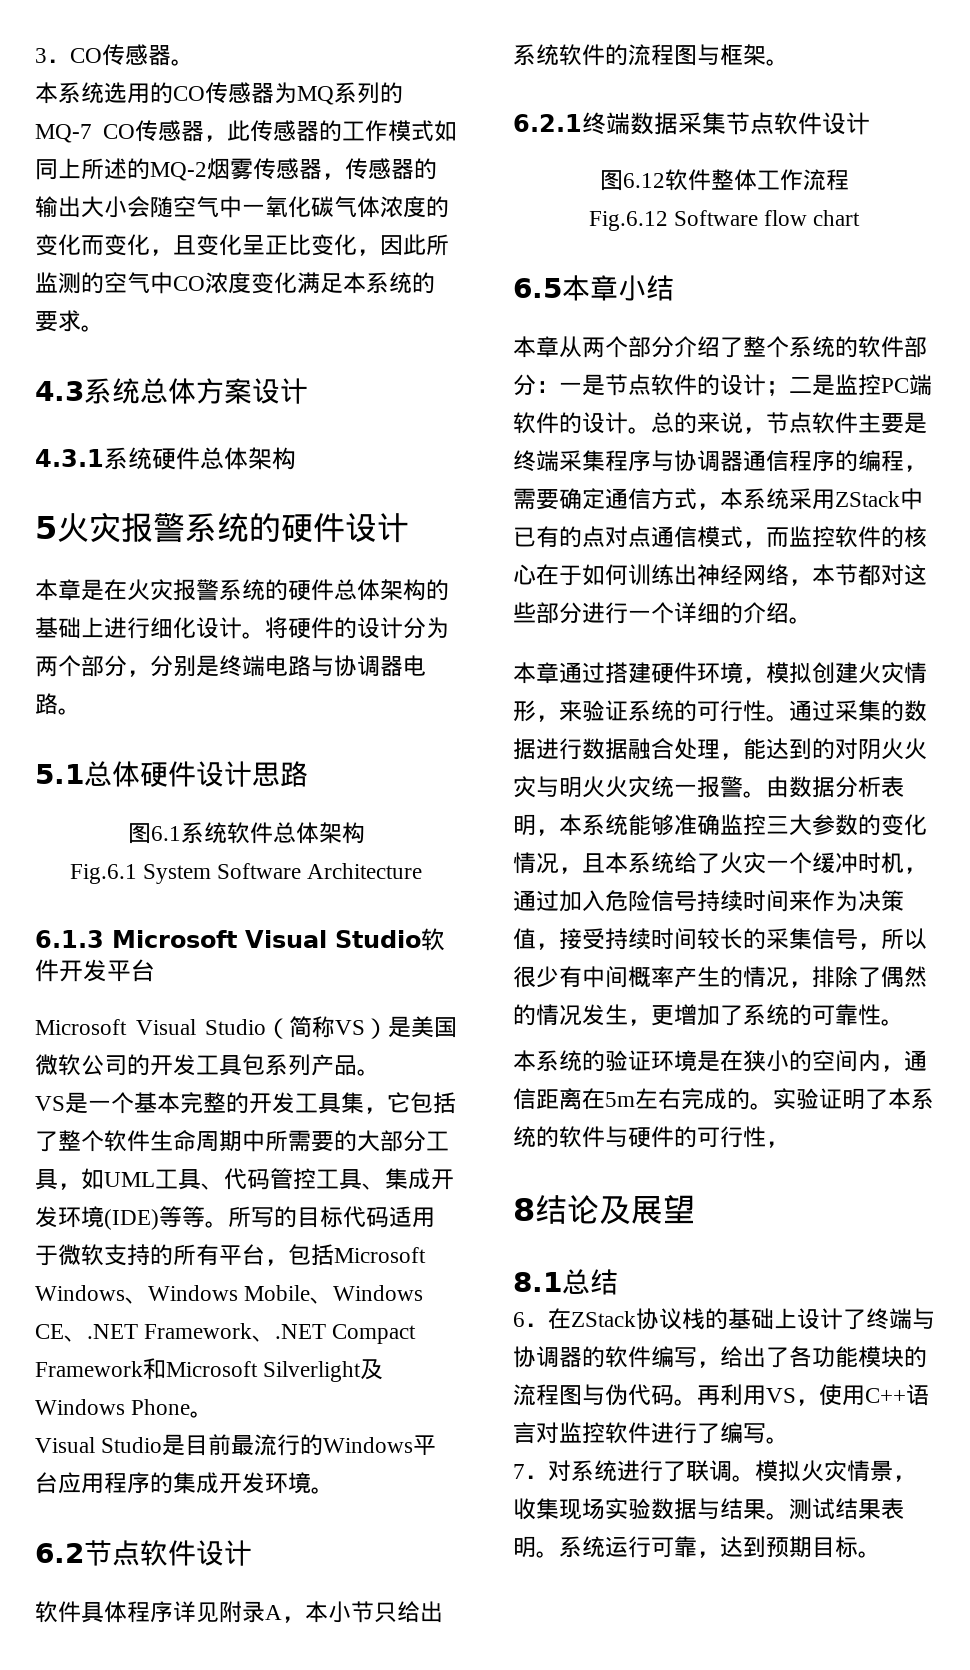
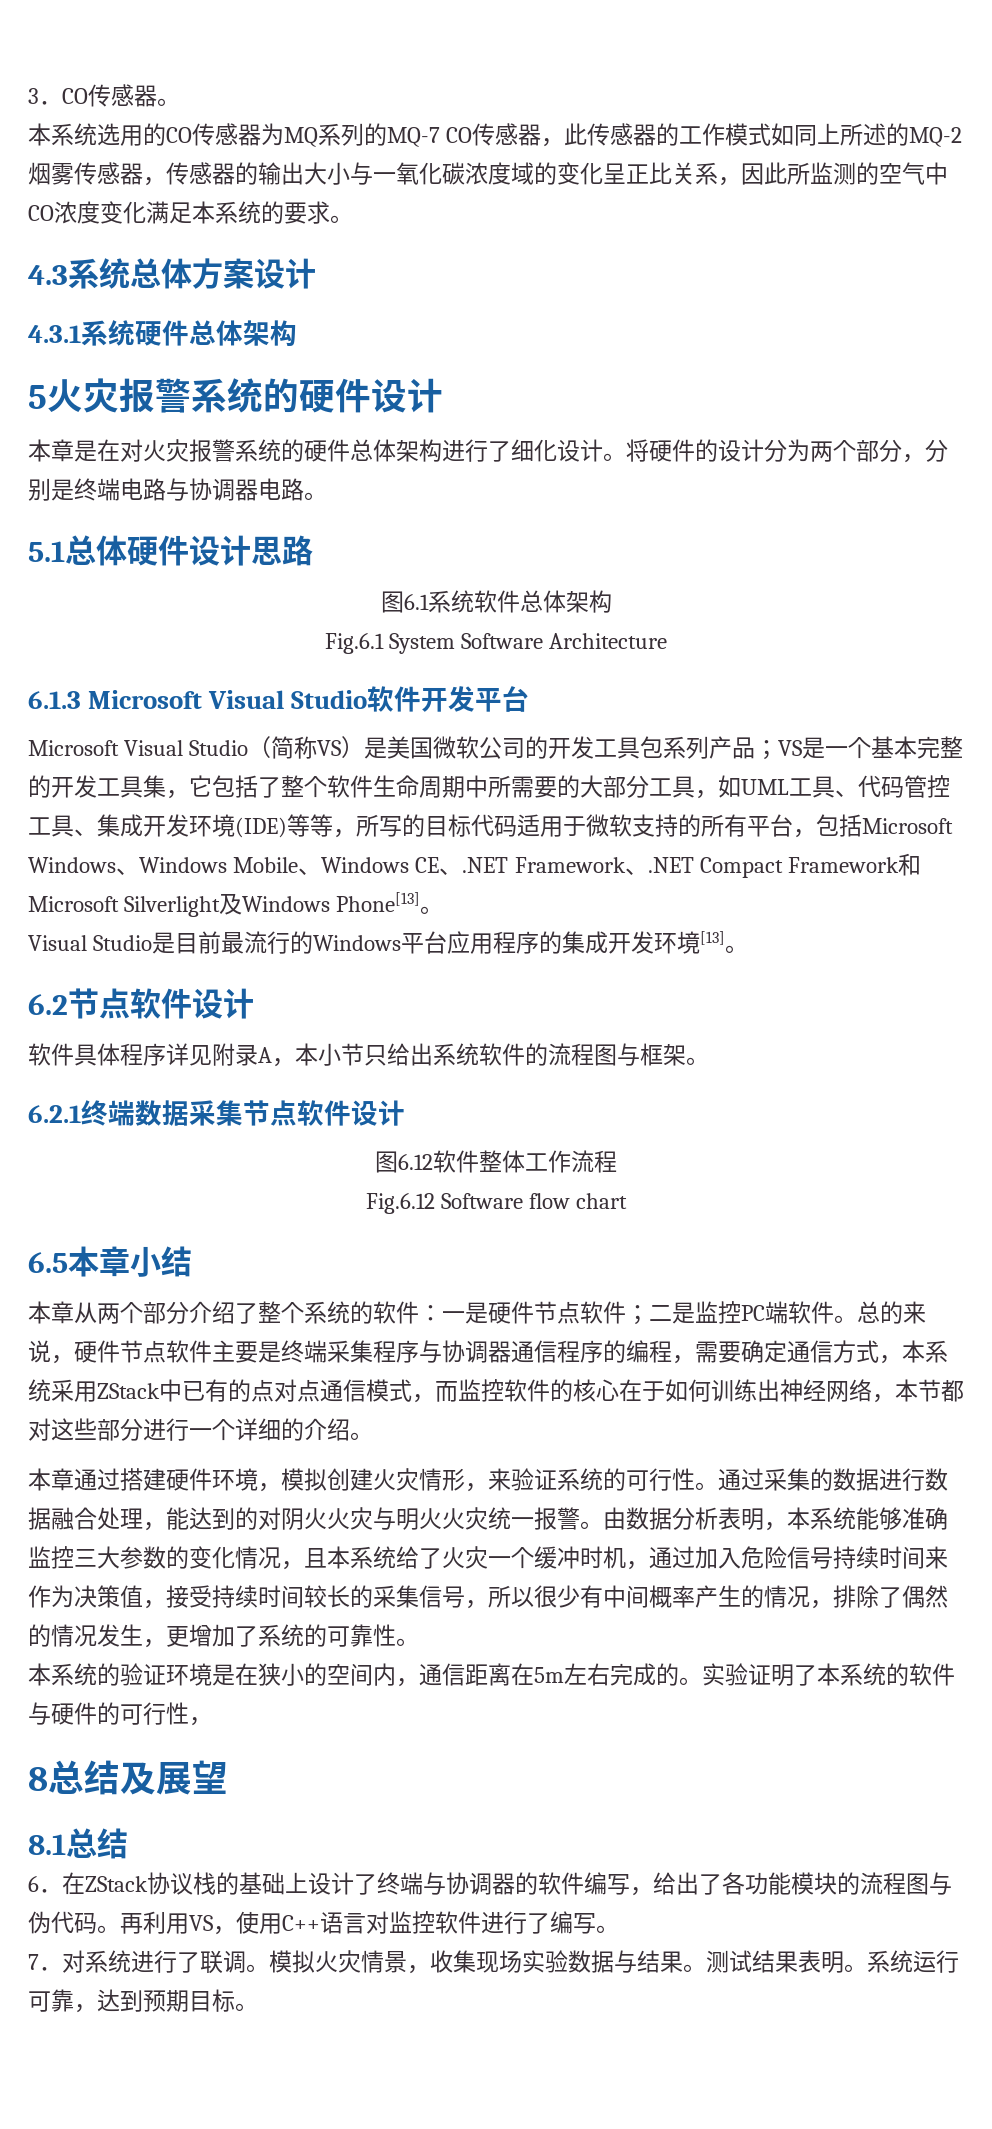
[127,196,449,218] [35,234,357,256] 会随空气中一氧化碳气体浓度的变化而变化，且变化呈正比变化 -> [350,162,718,185] 与一氧化碳浓度域的变化呈正比关系
(127, 589) none -> [120,439,143,462] 对
[426,579,449,601] [35,617,150,639] 的基础上进行 -> [442,439,511,462] 进行了
[357,1069,380,1076] 。 // -> [755,740,779,760] ；
[205,1221,228,1228] 。 -> [333,829,356,838] ，
[131,1399,191,1415] Phone -> [336,892,421,912] Phone[13]
(311, 1483) none -> [700,931,726,945] [13]
[904,336,927,358] [513,374,766,396] 部分：一是节点软件的设计 -> [419,1301,626,1324] ：一是硬件节点软件
[559,412,628,434] 的设计 -> (834, 1312) none
(766, 430) none -> [74,1340,120,1363] 硬件
[535,1195,599,1224] 结论 -> [48,1760,120,1795] 总结

